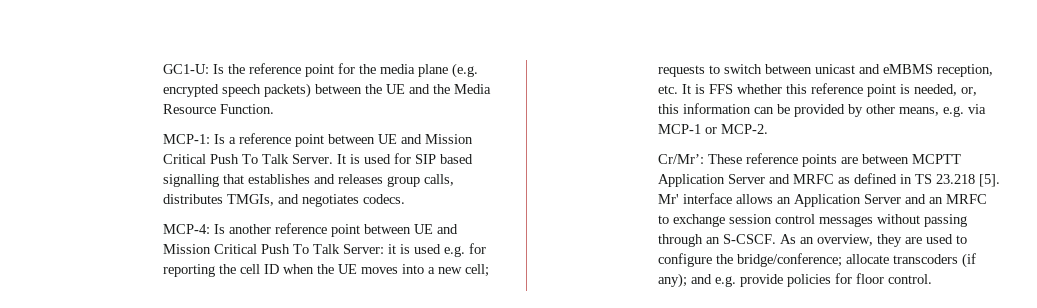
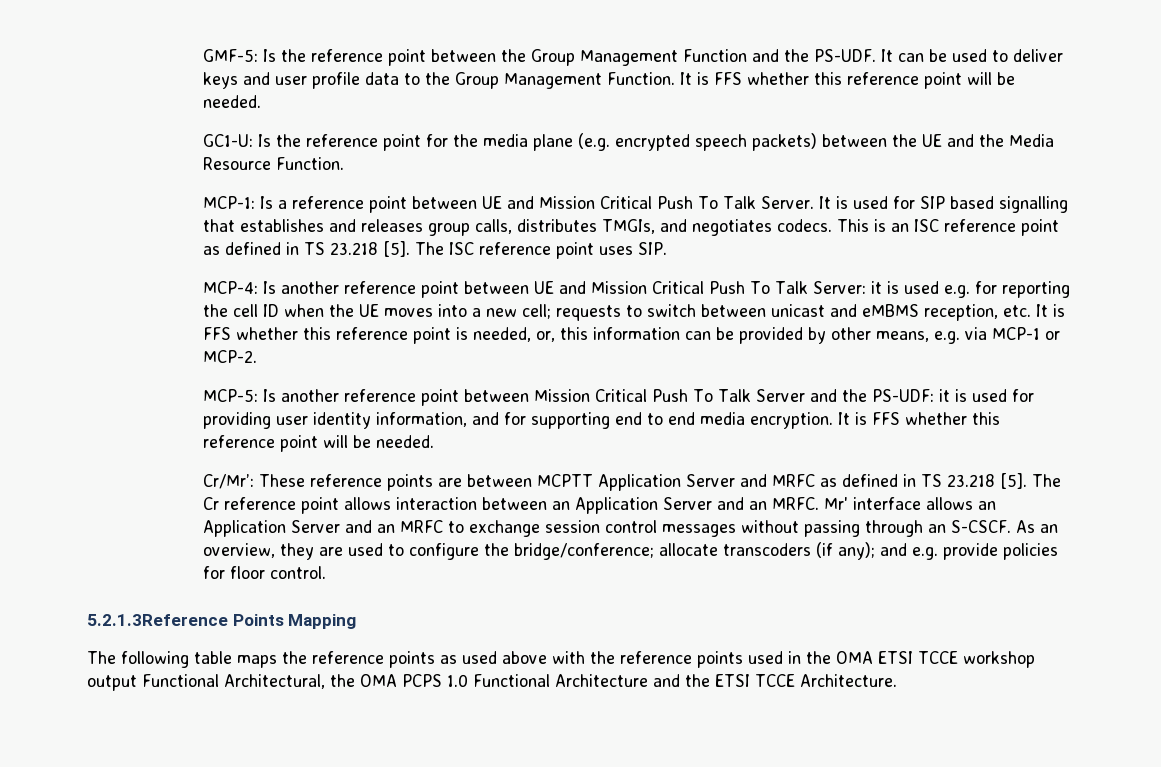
(162, 69) none -> [203,49,1064,66] [203,72,1016,89] [203,95,262,108] GMF-5: Is the reference point between the Group Management Function and the PS-UDF. It can be used to deliver keys and user profile data to the Group Management Function. It is FFS whether this reference point will be needed. //
(405, 199) none -> [837,219,1060,236] [203,241,668,259] This is an ISC reference point as defined in TS 23.218 [5]. The ISC reference point uses SIP.
(768, 129) none -> [203,389,1035,406] [203,412,1001,429] [203,435,435,452] // MCP-5: Is another reference point between Mission Critical Push To Talk Server and the PS-UDF: it is used for providing user identity information, and for supporting end to end media encryption. It is FFS whether this reference point will be needed.
(1000, 180) none -> [1032,474,1062,487] [203,497,820,514] The Cr reference point allows interaction between an Application Server and an MRFC.
(932, 279) none -> [87,614,357,629] [87,651,1035,668] [87,674,897,691] // 5.2.1.3Reference Points Mapping // The following table maps the reference points as used above with the reference points used in the OMA ETSI TCCE workshop output Functional Architectural, the OMA PCPS 1.0 Functional Architecture and the ETSI TCCE Architecture.

